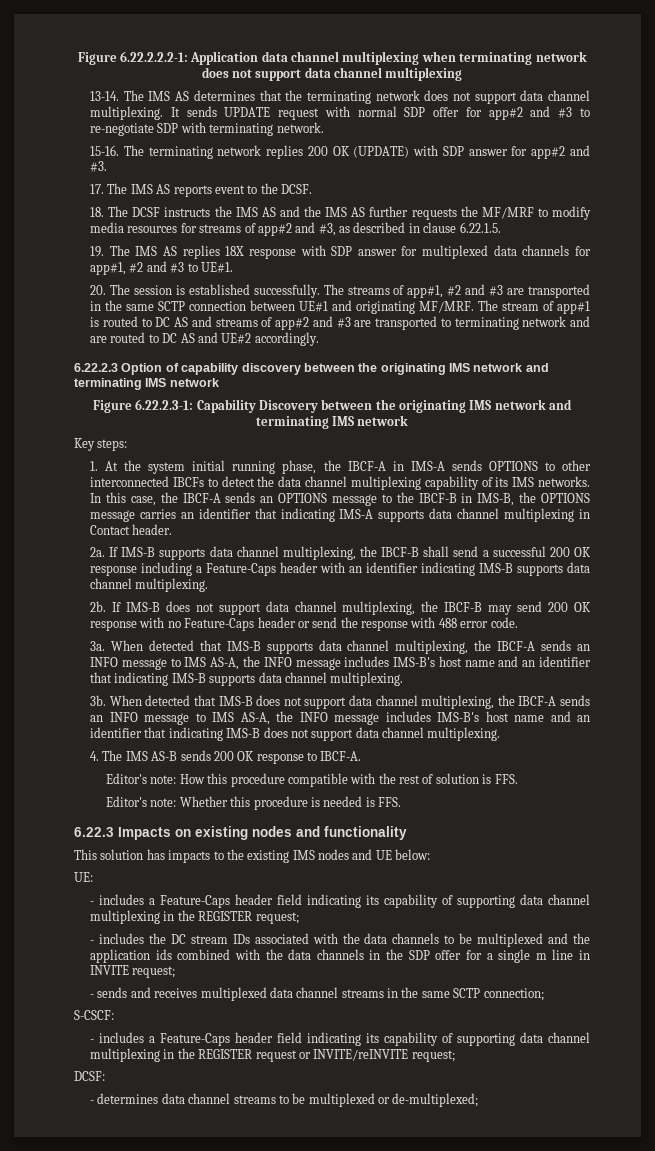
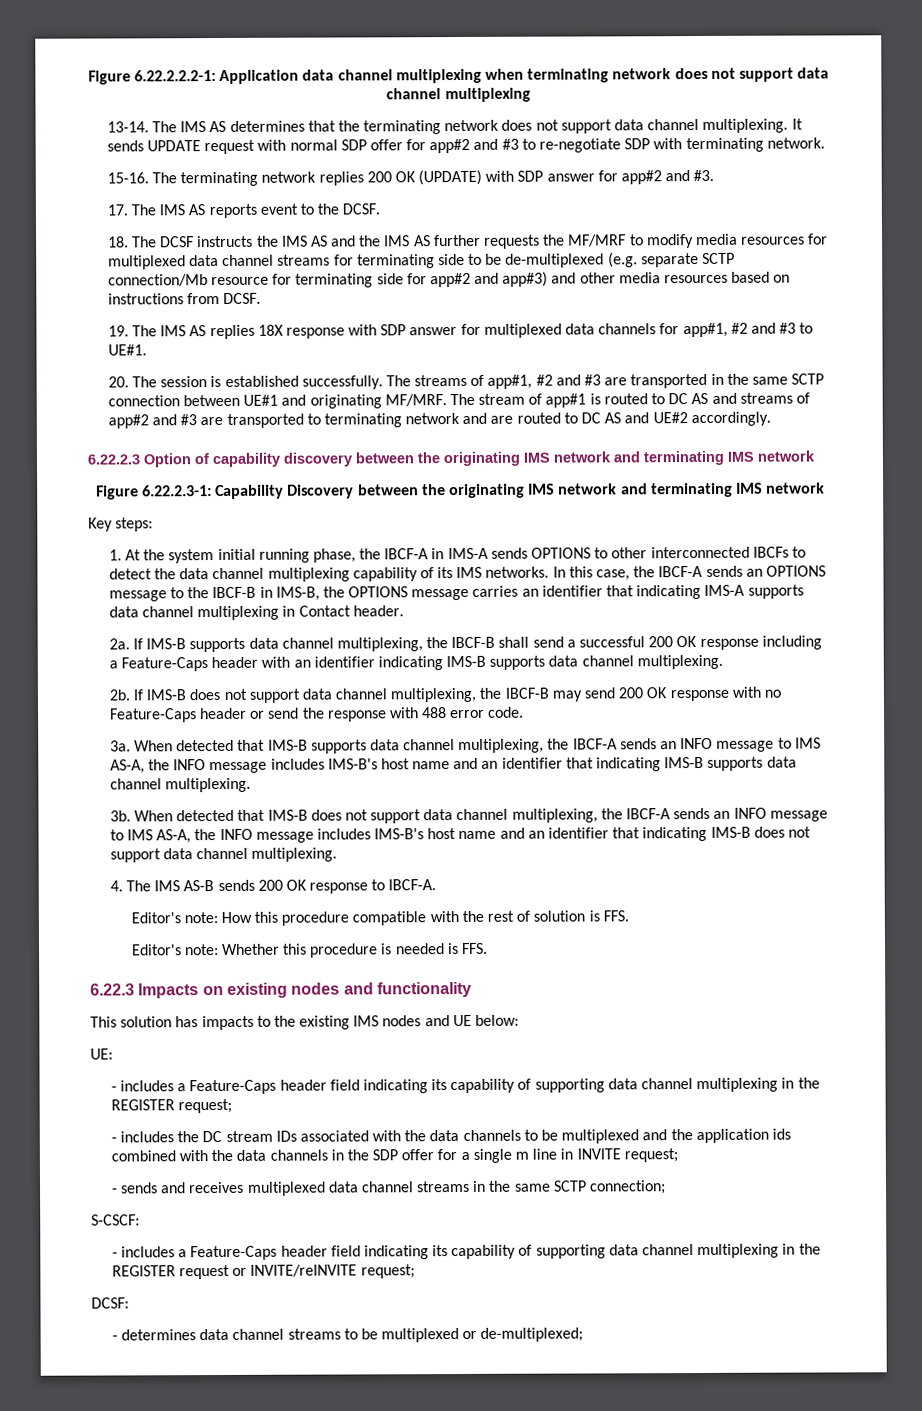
[199,222,501,236] streams of app#2 and #3, as described in clause 6.22.1.5. -> [107,252,735,270] [107,271,791,288] [107,292,262,305] multiplexed data channel streams for terminating side to be de-multiplexed (e.g. separate SCTP connection/Mb resource for terminating side for app#2 and app#3) and other media resources based on instructions from DCSF.

